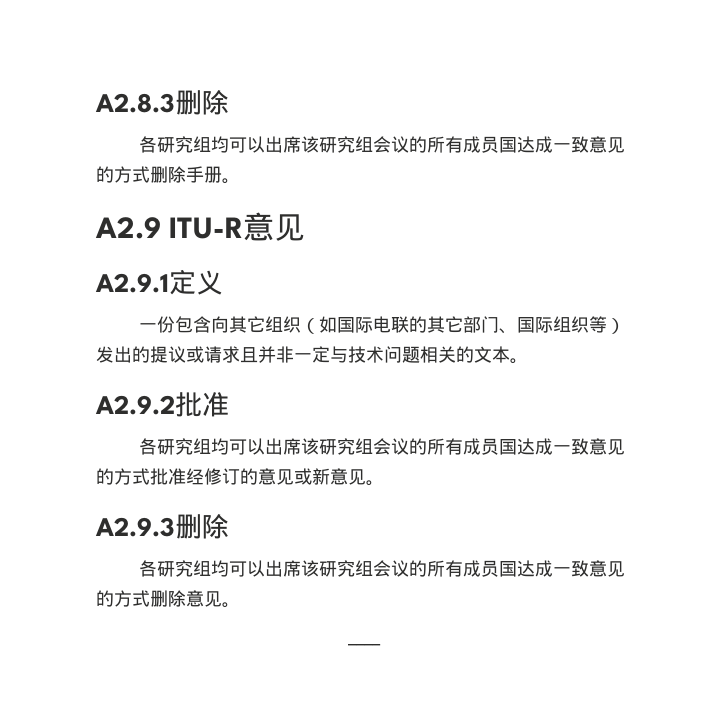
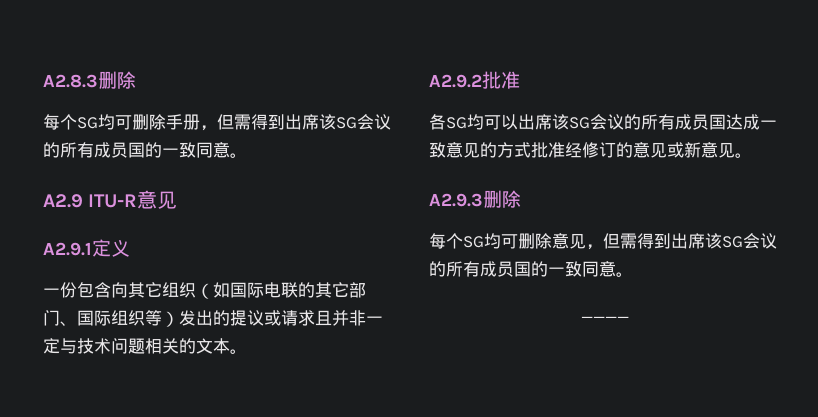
[138,136,625,153] [96,166,222,183] 各研究组均可以出席该研究组会议的所有成员国达成一致意见的方式删除手册 -> [43,114,391,131] [43,142,230,158] 每个SG均可删除手册，但需得到出席该SG会议的所有成员国的一致同意
[156,438,373,455] 研究组均可以出席该研究组 -> [446,114,590,130] SG均可以出席该SG
[138,560,625,577] [96,590,222,607] 各研究组均可以出席该研究组会议的所有成员国达成一致意见的方式删除意见 -> [429,233,777,250] [429,261,616,277] 每个SG均可删除意见，但需得到出席该SG会议的所有成员国的一致同意

